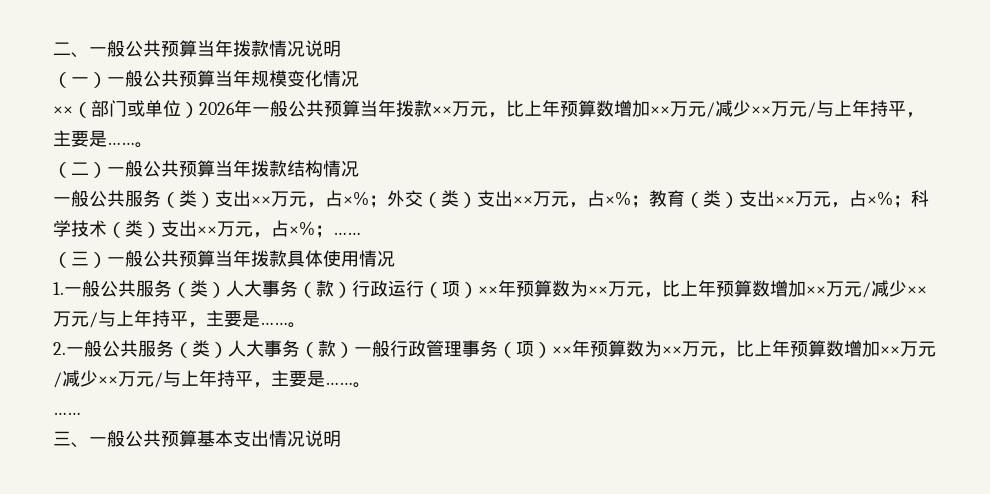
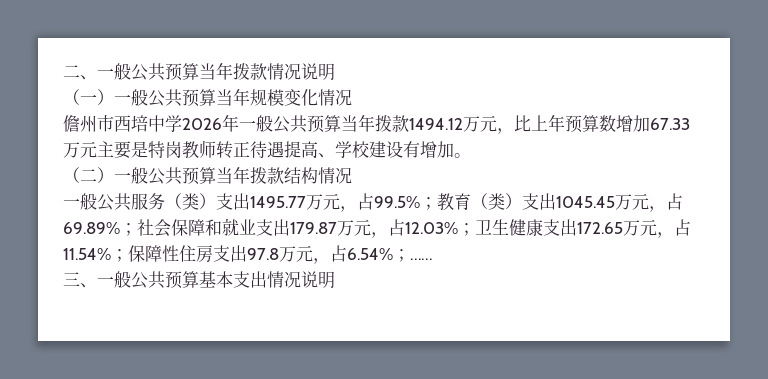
[53,100,199,118] ××（部门或单位） -> [63,115,182,132] 儋州市西培中学
[432,100,924,118] [53,130,135,147] ××万元，比上年预算数增加××万元/减少××万元/与上年持平，主要是…… -> [409,114,690,134] [63,140,454,159] 1494.12万元，比上年预算数增加67.33万元主要是特岗教师转正待遇提高、学校建设有增加
[251,190,631,208] ××万元，占×%；外交（类）支出××万元，占×% -> [250,193,420,212] 1495.77万元，占99.5%
[775,190,929,208] [53,220,361,238] [53,250,395,268] [53,280,927,298] [53,310,306,328] [53,340,936,358] [53,370,371,388] ××万元，占×%；科学技术（类）支出××万元，占×%；…… // （三）一般公共预算当年拨款具体使用情况 // 1.一般公共服务（类）人大事务（款）行政运行（项）××年预算数为××万元，比上年预算数增加××万元/减少××万元/与上年持平，主要是……。 // 2.一般公共服务（类）人大事务（款）一般行政管理事务（项）××年预算数为××万元，比上年预算数增加××万元/减少××万元/与上年持平，主要是……。 // -> [556,193,683,212] [63,218,691,238] [63,245,410,264] 1045.45万元，占69.89%；社会保障和就业支出179.87万元，占12.03%；卫生健康支出172.65万元，占11.54%；保障性住房支出97.8万元，占6.54%；

